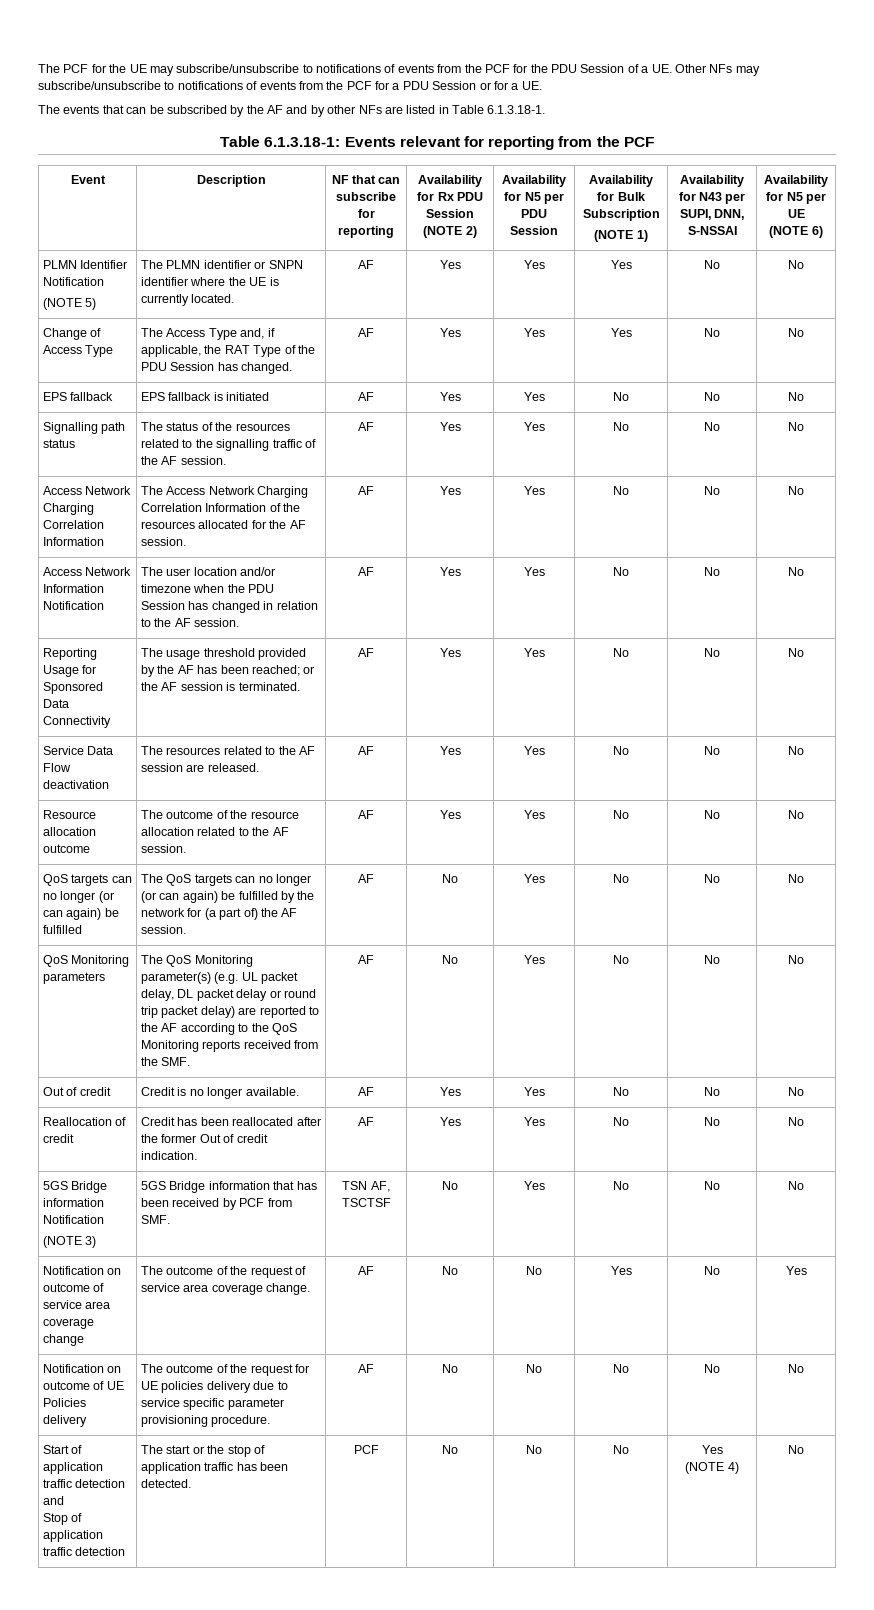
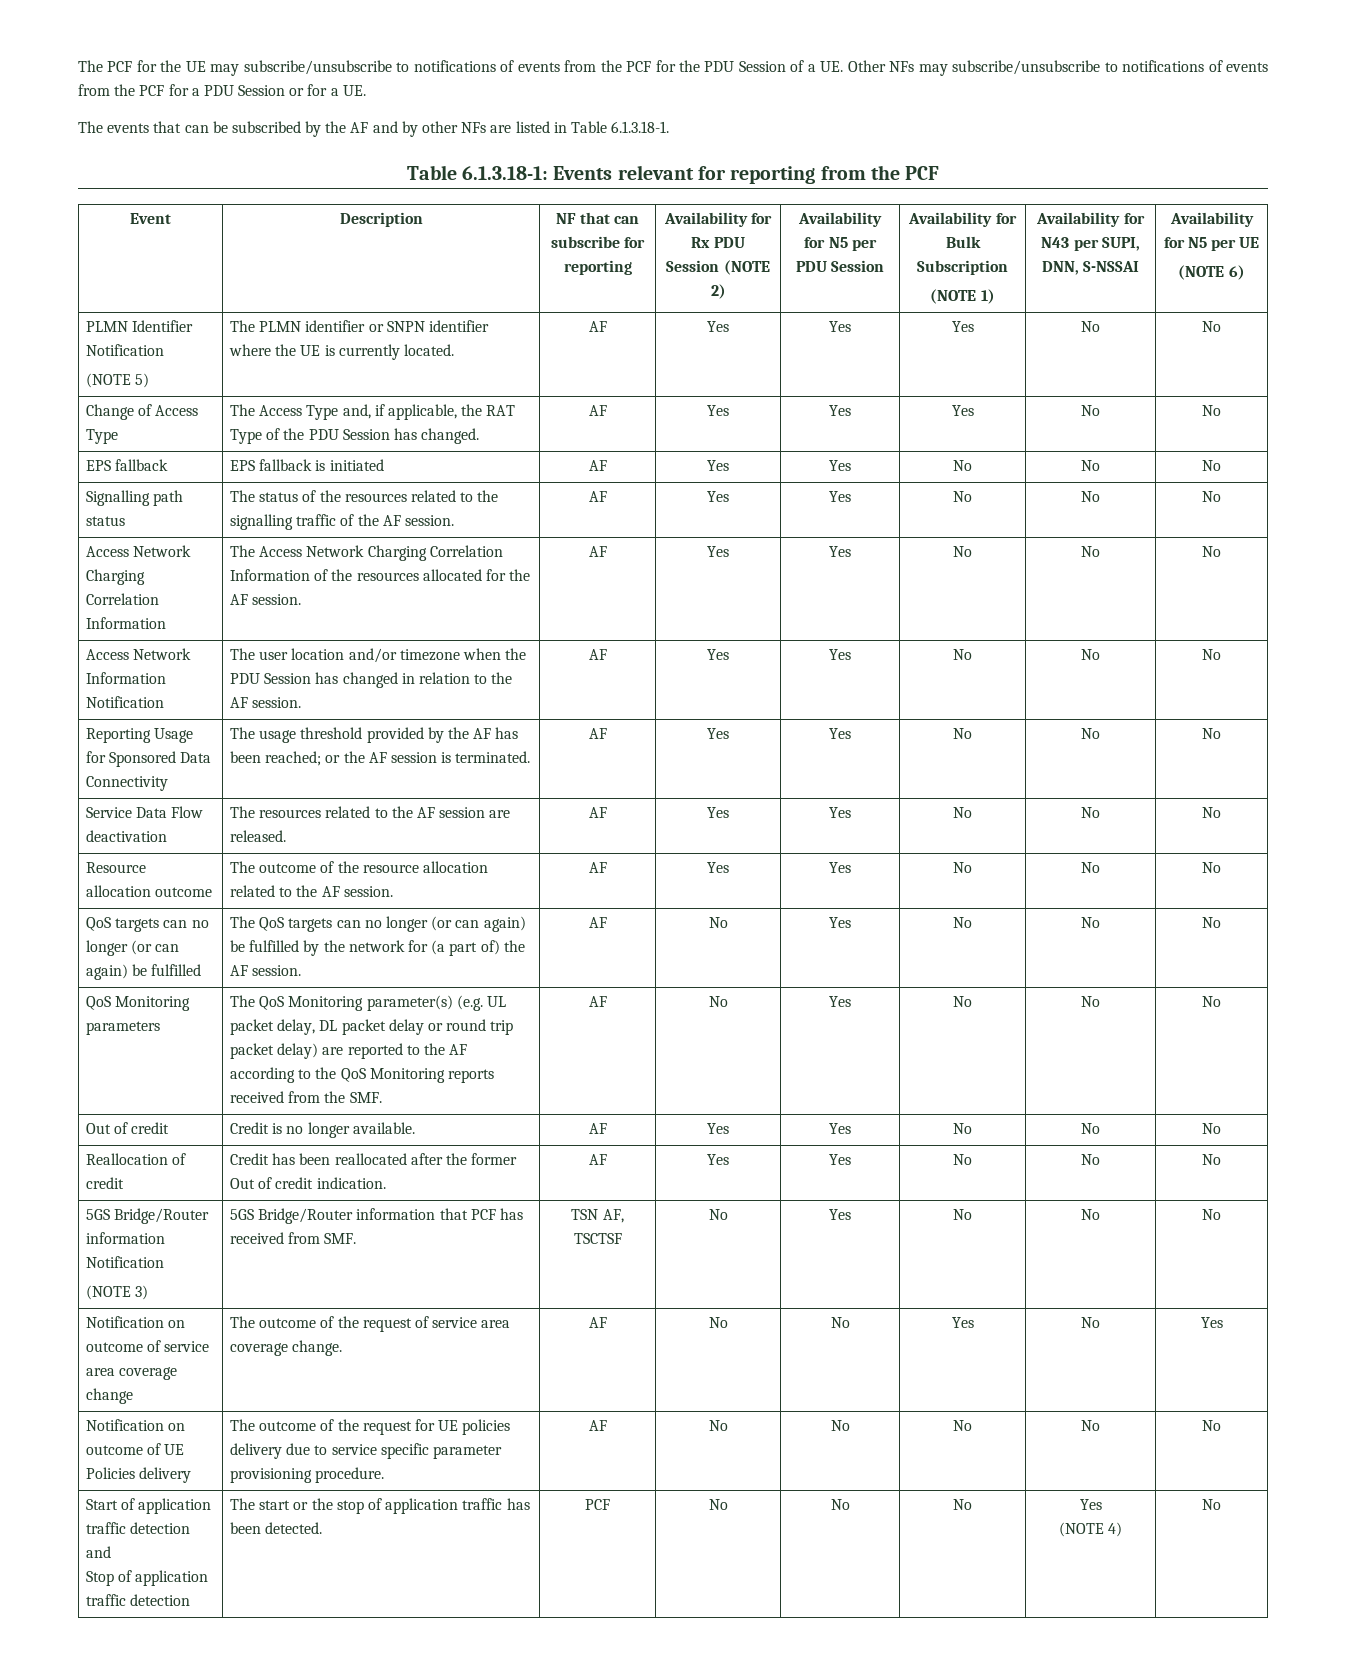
[71,1181,108,1193] Bridge -> [114,1208,210,1224] Bridge/Router
[169,1181,206,1193] Bridge -> [258,1208,354,1224] Bridge/Router
[296,1181,317,1190] [141,1198,265,1210] has been received by PCF -> [470,1208,523,1220] [230,1232,285,1244] PCF has received

